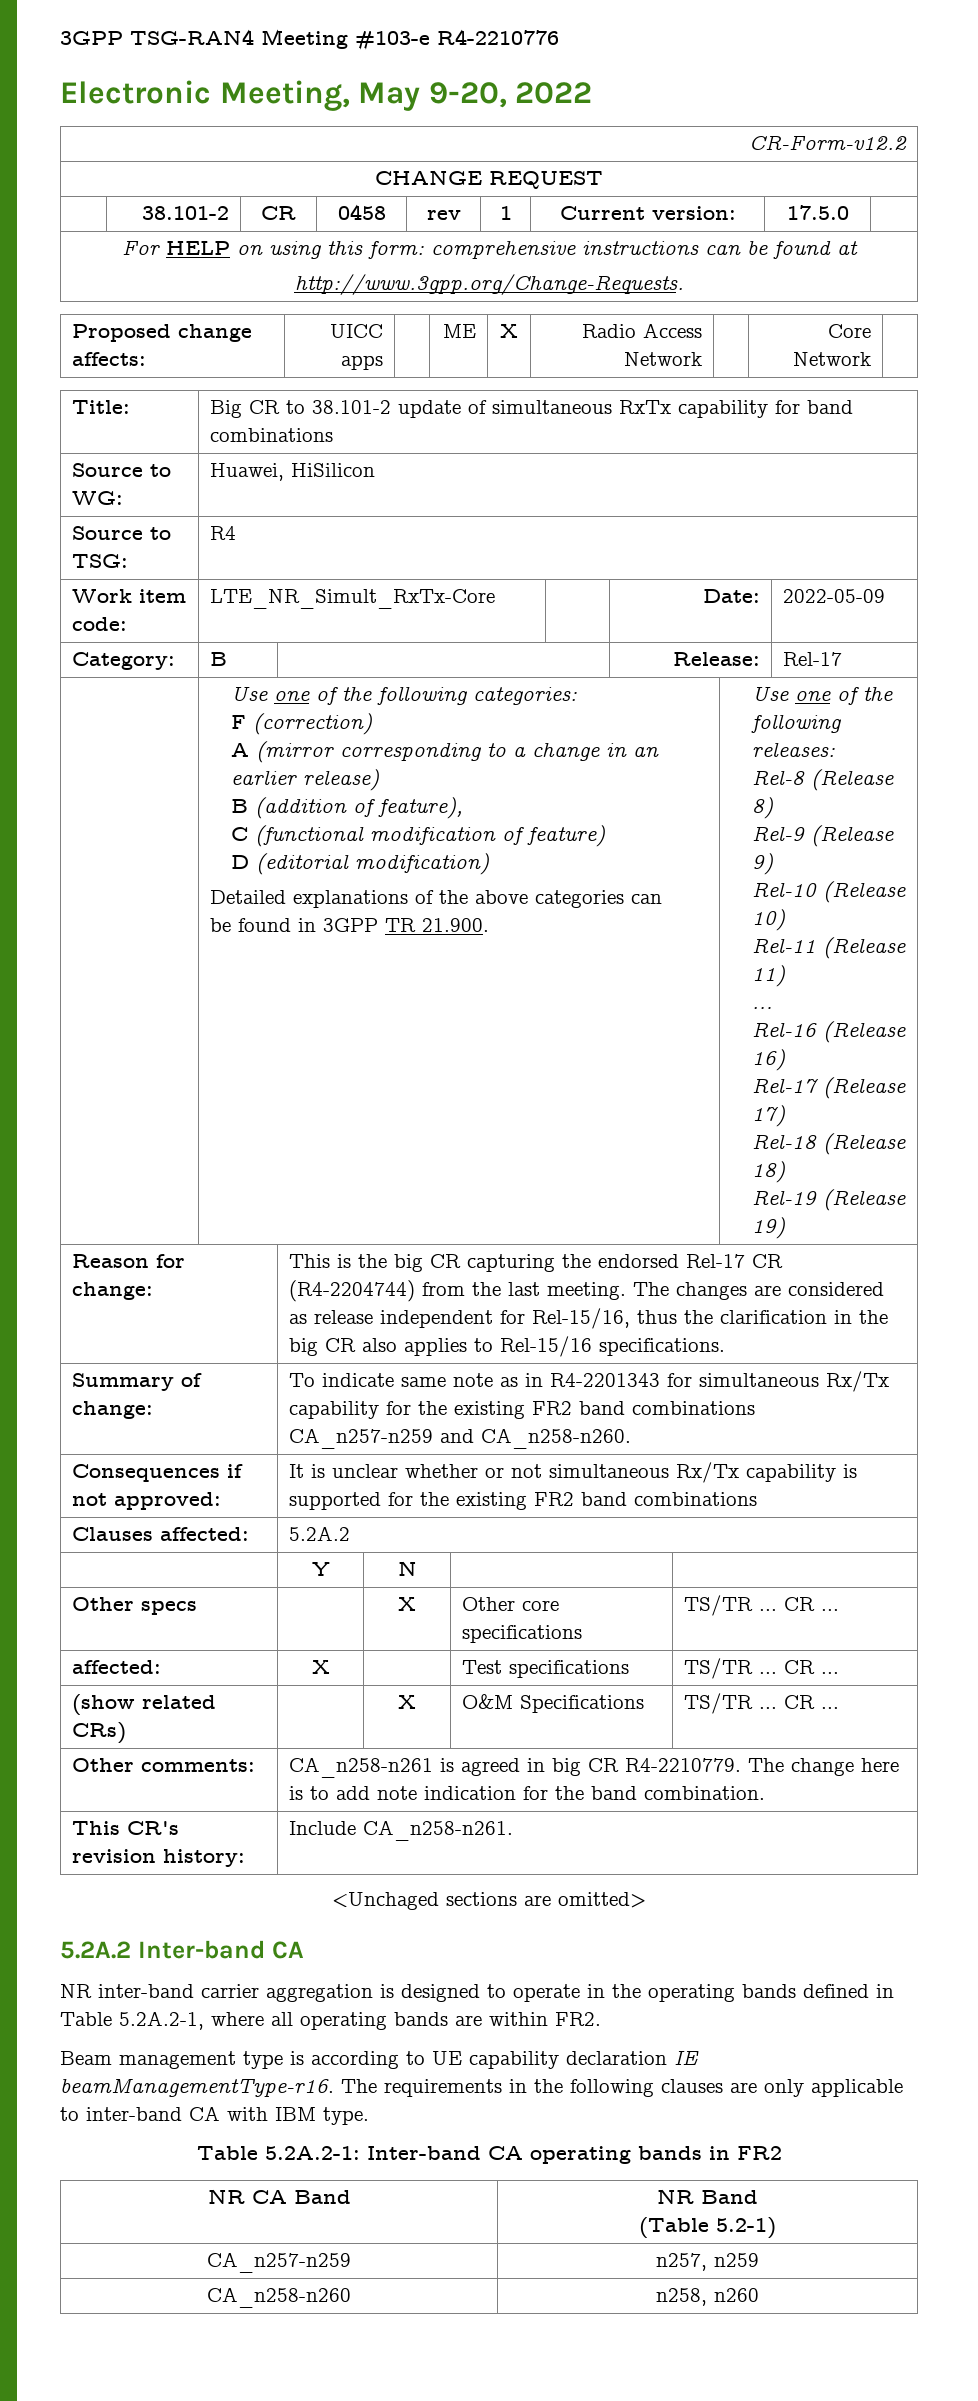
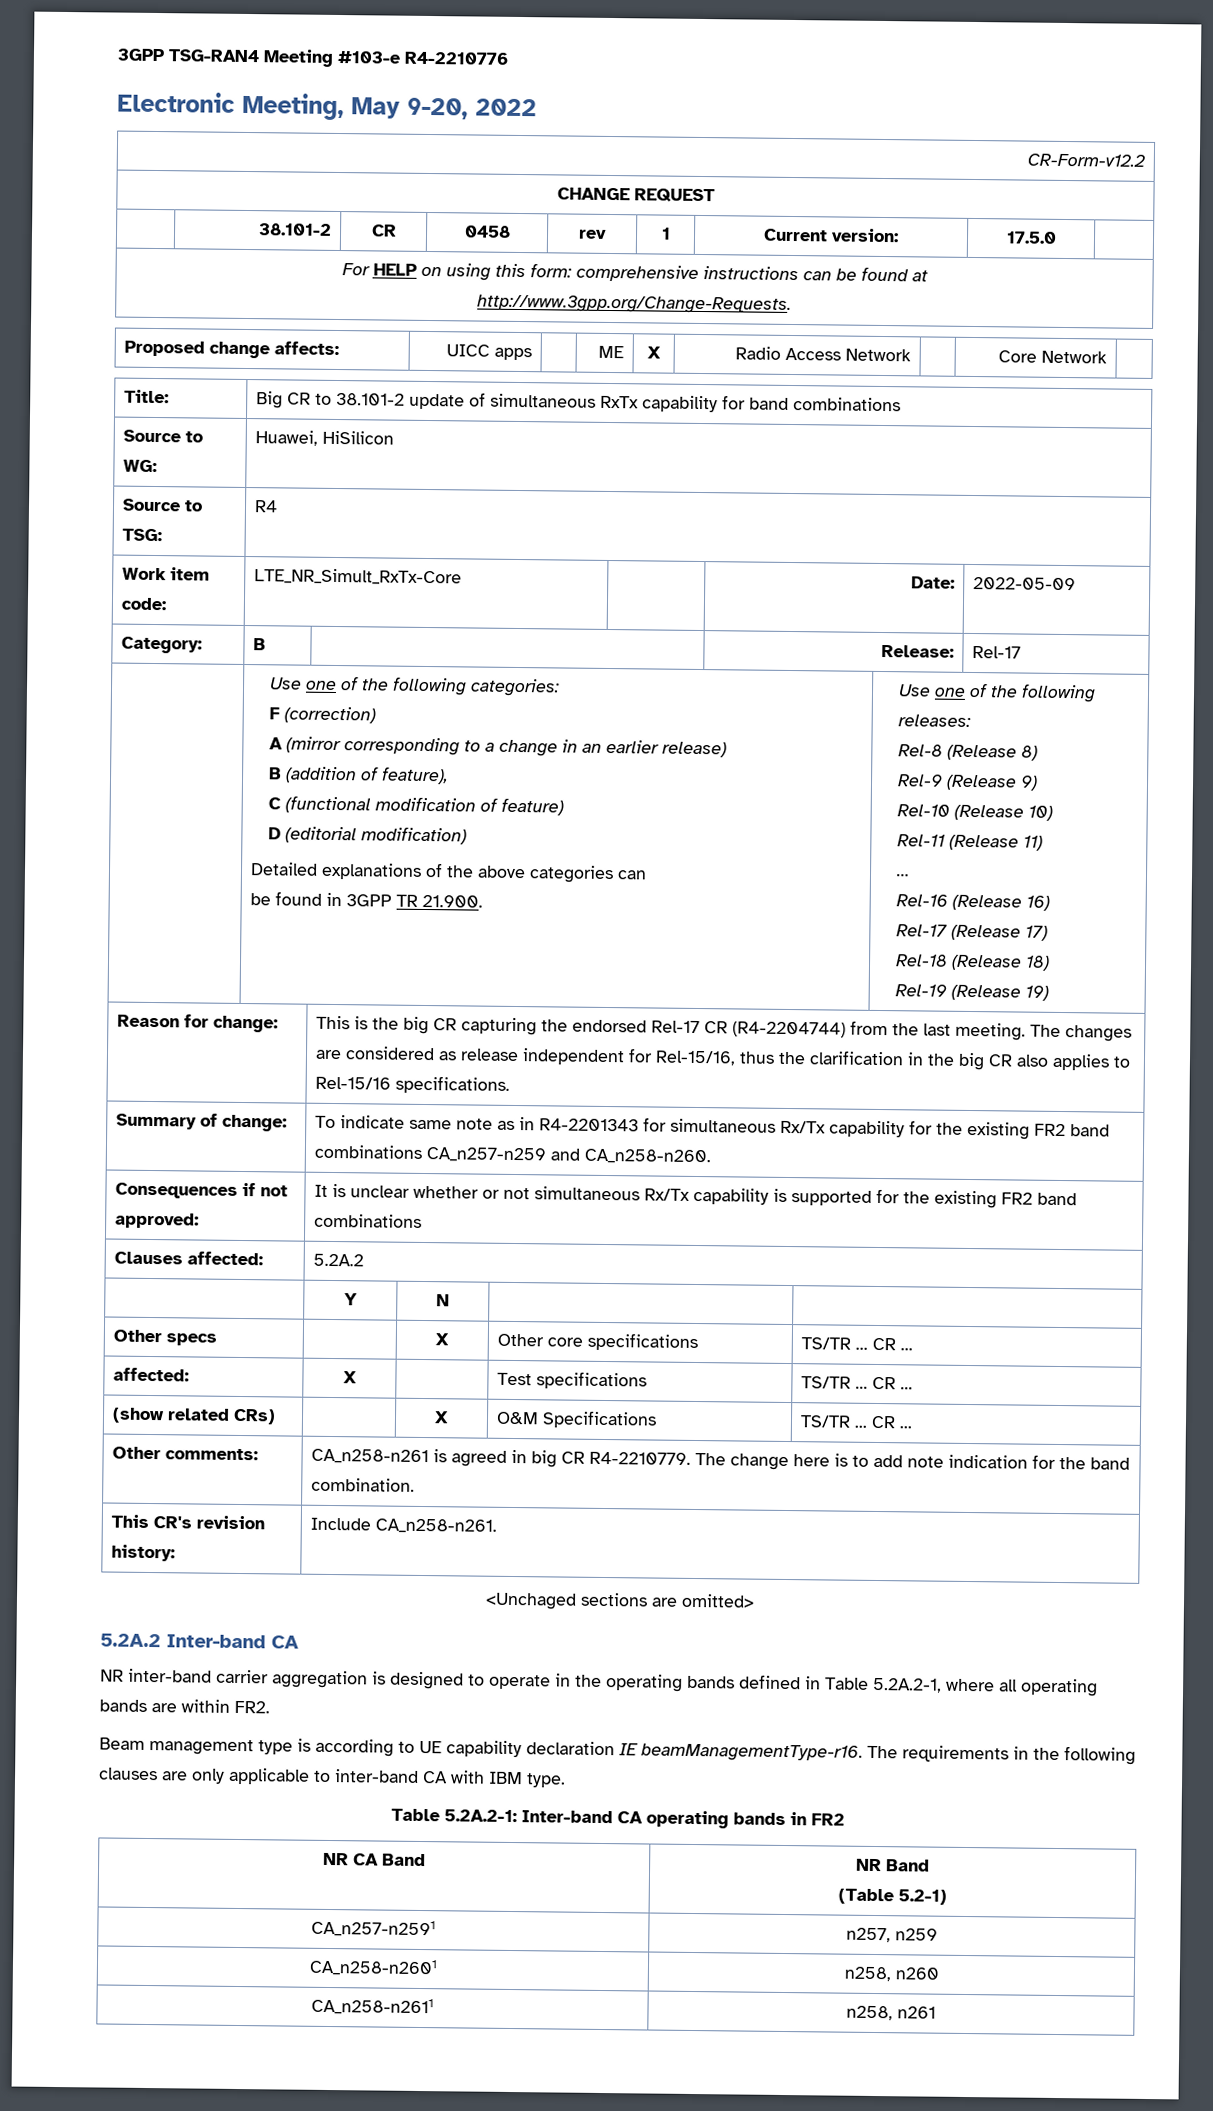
[207,2252,351,2273] CA_n257-n259 -> [311,1919,436,1938] CA_n257-n2591
[207,2287,351,2308] CA_n258-n260 -> [308,1958,438,1977] CA_n258-n2601
(759, 2295) none -> [311,1997,434,2016] [846,2005,936,2021] // CA_n258-n2611 | n258, n261

